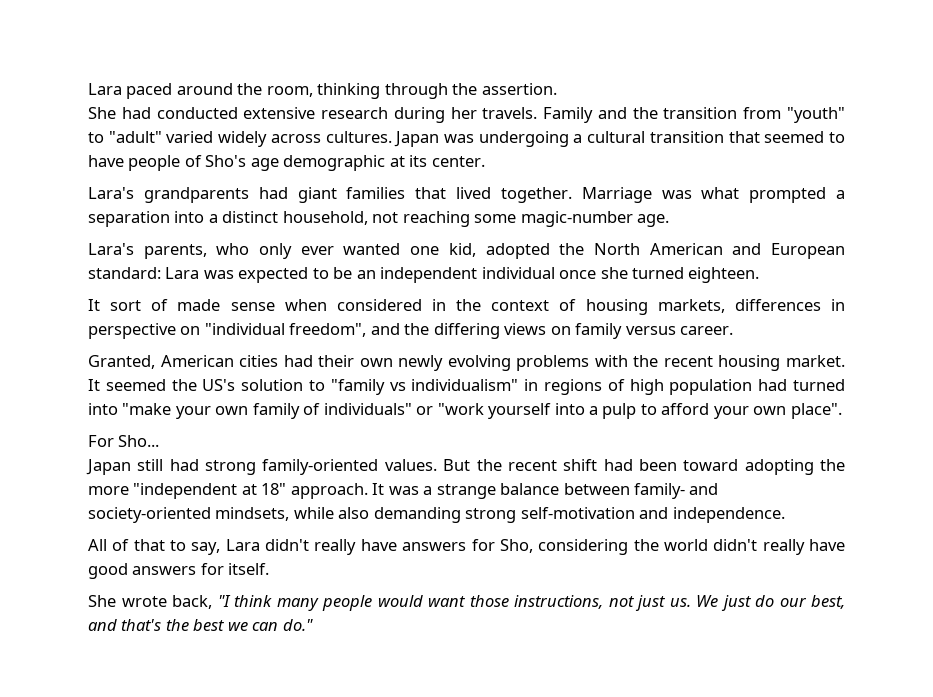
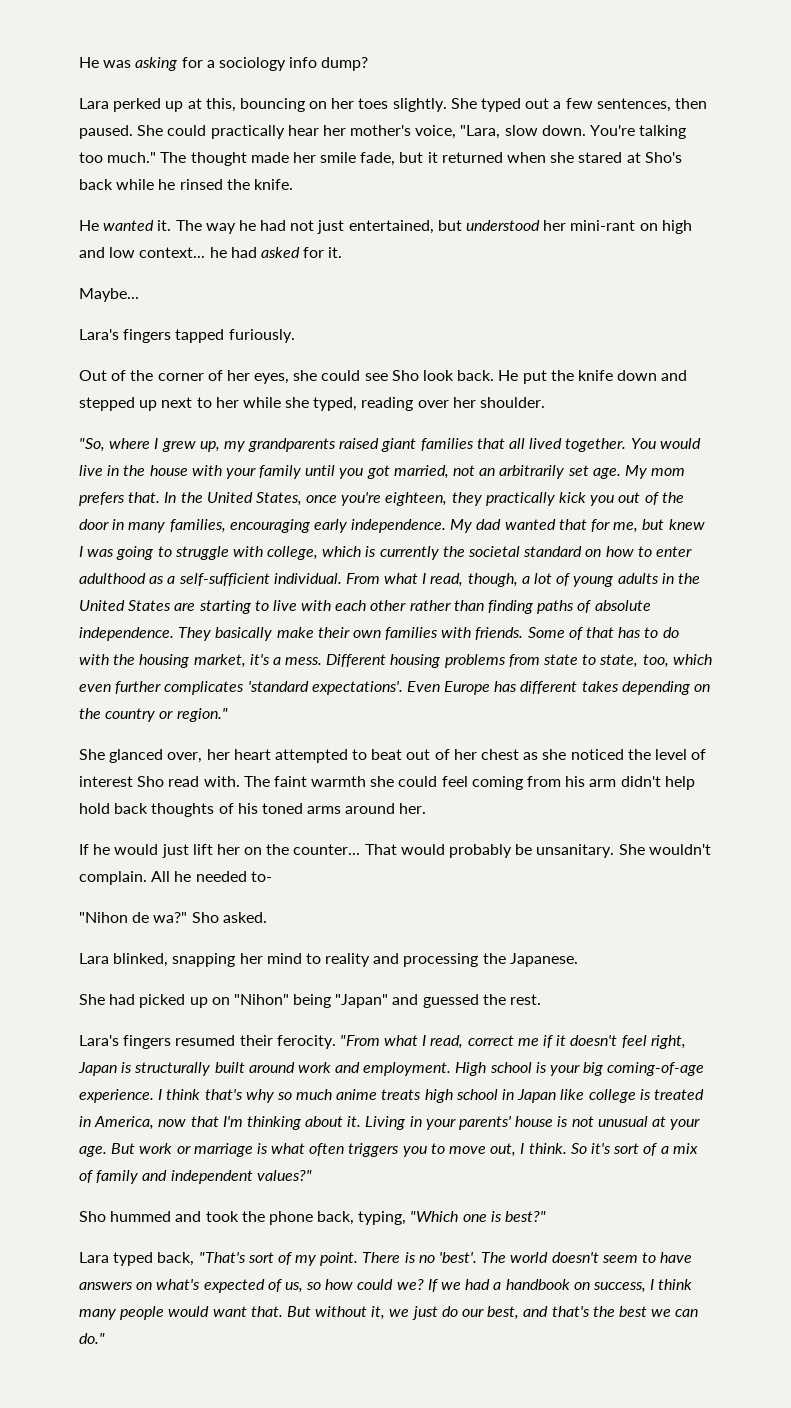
[88,83,557,99] [88,107,845,123] [88,131,845,147] [88,155,485,171] [88,187,845,203] [88,211,670,227] [88,243,846,259] [88,267,760,283] [88,299,845,315] [88,323,734,339] [88,355,846,371] [88,379,845,395] [88,403,842,419] [88,435,160,447] [86,459,845,475] [88,483,719,499] [88,507,785,523] [88,539,846,555] [88,563,270,579] [88,595,231,609] Lara paced around the room, thinking through the assertion. // She had conducted extensive research during her travels. Family and the transition from "youth" to "adult" varied widely across cultures. Japan was undergoing a cultural transition that seemed to have people of Sho's age demographic at its center. // Lara's grandparents had giant families that lived together. Marriage was what prompted a separation into a distinct household, not reaching some magic-number age. // Lara's parents, who only ever wanted one kid, adopted the North American and European standard: Lara was expected to be an independent individual once she turned eighteen. // It sort of made sense when considered in the context of housing markets, differences in perspective on "individual freedom", and the differing views on family versus career. // Granted, American cities had their own newly evolving problems with the recent housing market. It seemed the US's solution to "family vs individualism" in regions of high population had turned into "make your own family of individuals" or "work yourself into a pulp to afford your own place". // For Sho... // Japan still had strong family-oriented values. But the recent shift had been toward adopting the more "independent at 18" approach. It was a strange balance between family- and society-oriented mindsets, while also demanding strong self-motivation and independence. // All of that to say, Lara didn't really have answers for Sho, considering the world didn't really have good answers for itself. // She wrote back, "I -> [79,57,369,71] [79,98,707,112] [79,125,687,139] [79,152,682,166] [79,179,293,190] [79,220,692,234] [79,247,343,258] [79,288,139,302] [79,329,295,343] [79,370,688,384] [79,397,546,411] [79,438,701,452] [79,465,686,479] [79,492,684,506] [79,519,705,533] [79,546,692,560] [79,573,700,587] [79,600,651,614] [79,627,679,641] [79,654,712,668] [79,681,711,695] [79,708,228,722] [79,749,707,763] [79,776,695,790] [79,803,427,817] [79,844,711,858] [79,871,272,885] [79,912,267,923] [79,953,578,967] [79,994,542,1008] [79,1035,686,1049] [78,1062,705,1076] [79,1089,704,1103] [79,1116,701,1130] [79,1143,698,1157] [79,1170,312,1184] [79,1211,547,1225] [79,1252,693,1266] [79,1279,655,1293] He was asking for a sociology info dump? // Lara perked up at this, bouncing on her toes slightly. She typed out a few sentences, then paused. She could practically hear her mother's voice, "Lara, slow down. You're talking too much." The thought made her smile fade, but it returned when she stared at Sho's back while he rinsed the knife. // He wanted it. The way he had not just entertained, but understood her mini-rant on high and low context... he had asked for it. // Maybe... // Lara's fingers tapped furiously. // Out of the corner of her eyes, she could see Sho look back. He put the knife down and stepped up next to her while she typed, reading over her shoulder. // "So, where I grew up, my grandparents raised giant families that all lived together. You would live in the house with your family until you got married, not an arbitrarily set age. My mom prefers that. In the United States, once you're eighteen, they practically kick you out of the door in many families, encouraging early independence. My dad wanted that for me, but knew I was going to struggle with college, which is currently the societal standard on how to enter adulthood as a self-sufficient individual. From what I read, though, a lot of young adults in the United States are starting to live with each other rather than finding paths of absolute independence. They basically make their own families with friends. Some of that has to do with the housing market, it's a mess. Different housing problems from state to state, too, which even further complicates 'standard expectations'. Even Europe has different takes depending on the country or region." // She glanced over, her heart attempted to beat out of her chest as she noticed the level of interest Sho read with. The faint warmth she could feel coming from his arm didn't help hold back thoughts of his toned arms around her. // If he would just lift her on the counter... That would probably be unsanitary. She wouldn't complain. All he needed to- // "Nihon de wa?" Sho asked. // Lara blinked, snapping her mind to reality and processing the Japanese. // She had picked up on "Nihon" being "Japan" and guessed the rest. // Lara's fingers resumed their ferocity. "From what I read, correct me if it doesn't feel right, Japan is structurally built around work and employment. High school is your big coming-of-age experience. I think that's why so much anime treats high school in Japan like college is treated in America, now that I'm thinking about it. Living in your parents' house is not unusual at your age. But work or marriage is what often triggers you to move out, I think. So it's sort of a mix of family and independent values?" // Sho hummed and took the phone back, typing, "Which one is best?" // Lara typed back, "That's sort of my point. There is no 'best'. The world doesn't seem to have answers on what's expected of us, so how could we? If we had a handbook on success, I
[469,595,718,611] those instructions, not just us. We -> [250,1306,410,1320] that. But without it, we

